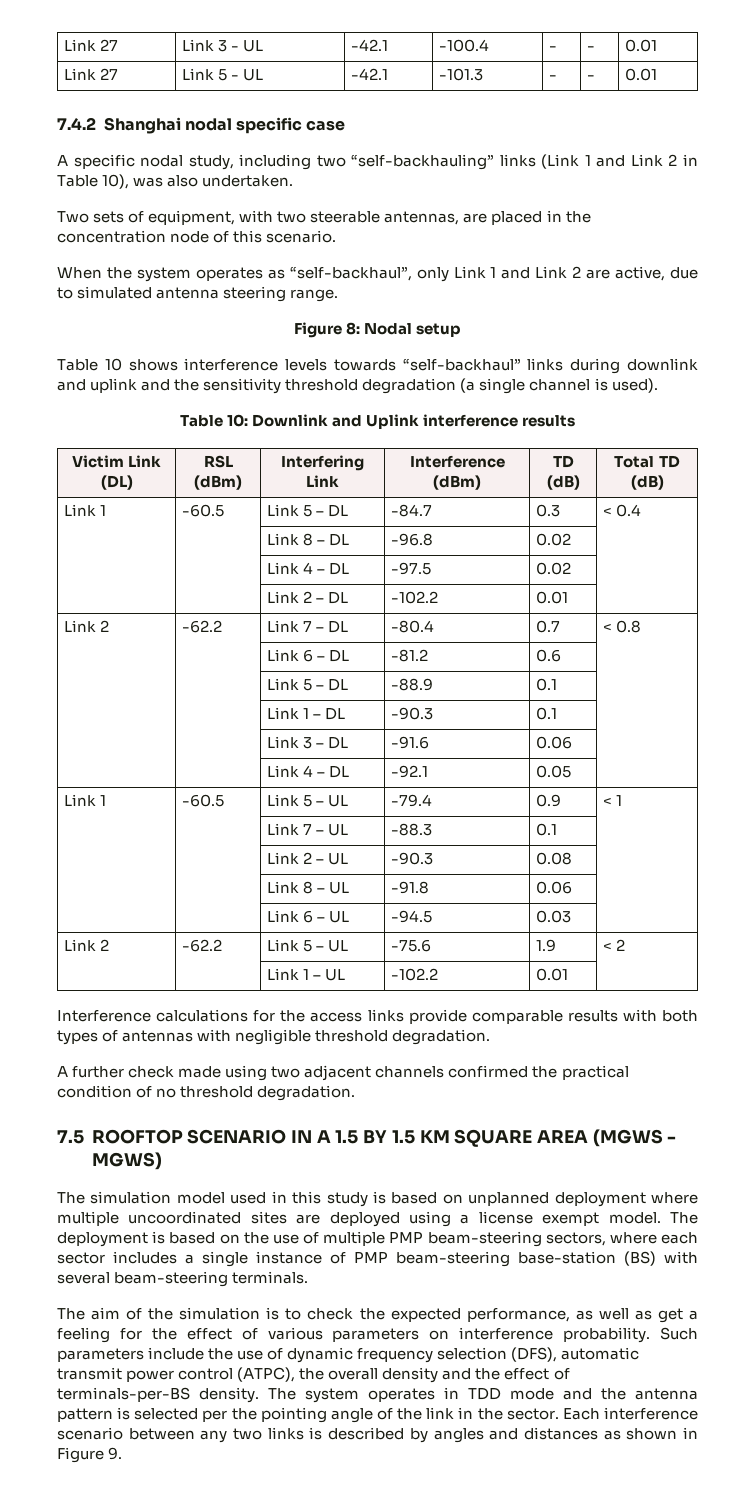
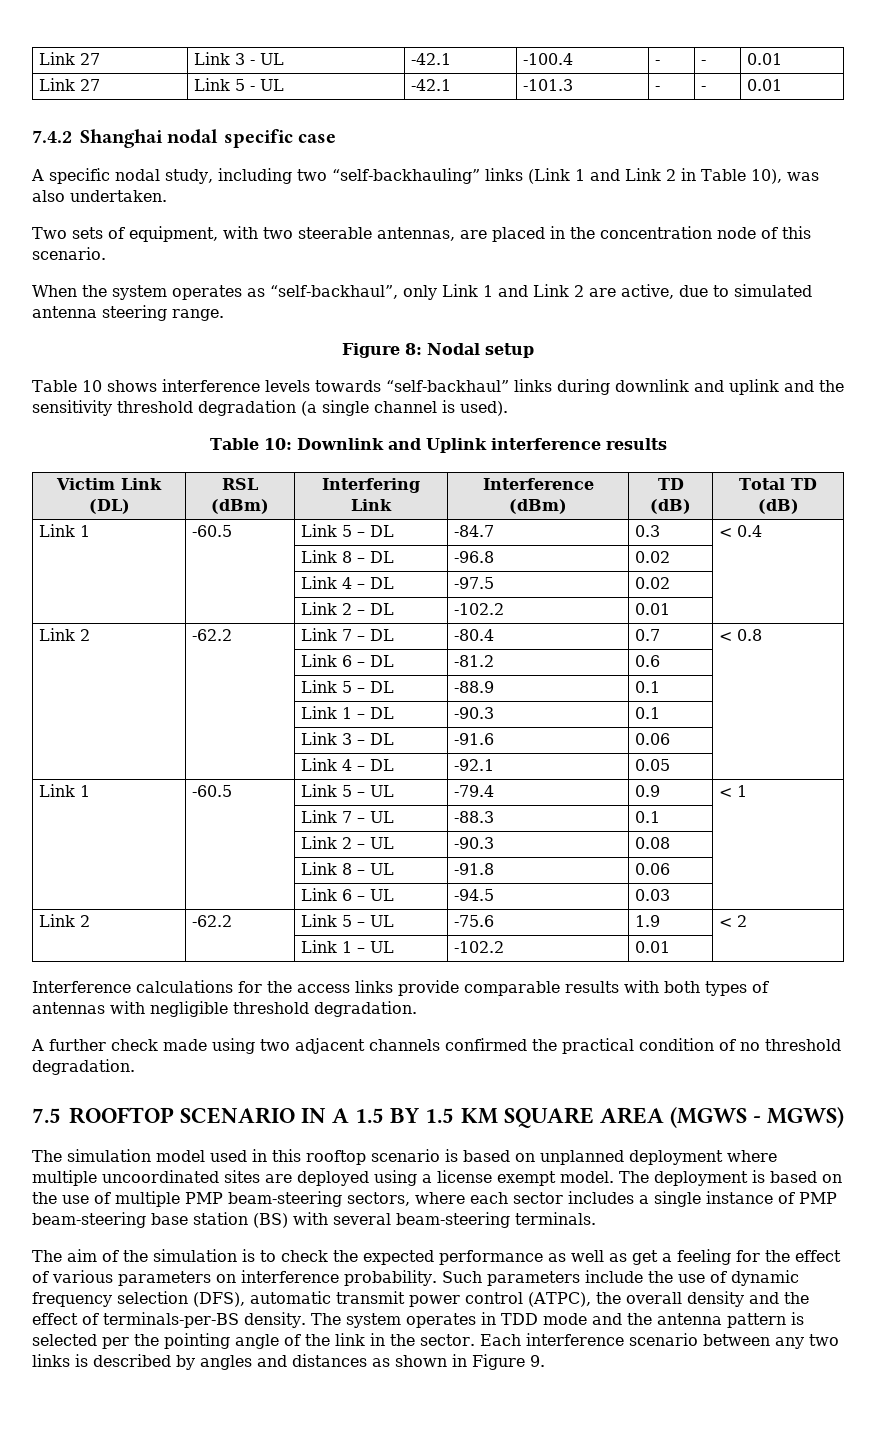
[326,1192,368,1207] study -> [306,1149,440,1165] rooftop scenario
[518,1251,616,1264] base-station -> [151,1212,248,1225] base station
[466,1308,570,1322] performance, -> [439,1250,543,1265] performance

